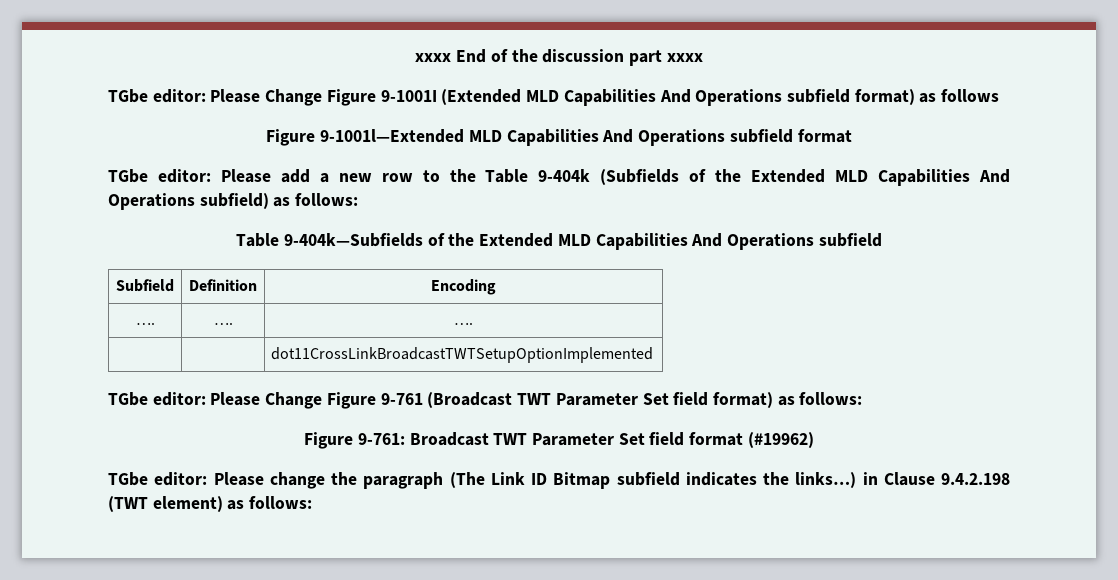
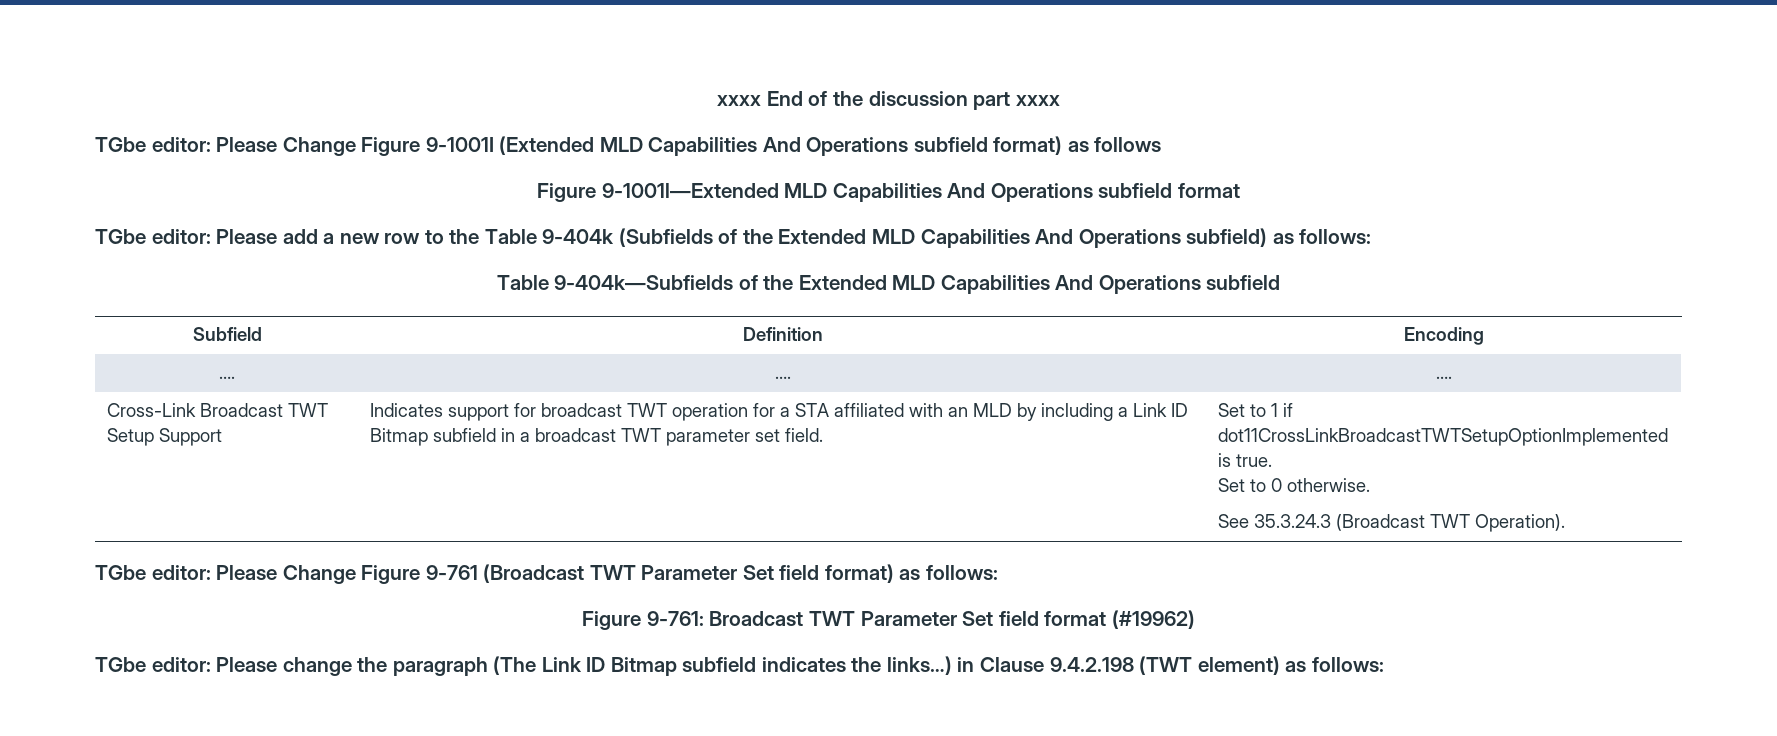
[271,347,654,363] | | dot11CrossLinkBroadcastTWTSetupOptionImplemented -> [107,403,329,417] [107,428,223,446] [370,403,1189,421] [370,428,824,446] [1218,403,1294,417] [1218,428,1669,446] [1218,453,1273,467] [1218,478,1371,492] [1218,514,1566,532] Cross-Link Broadcast TWT Setup Support | Indicates support for broadcast TWT operation for a STA affiliated with an MLD by including a Link ID Bitmap subfield in a broadcast TWT parameter set field. | Set to 1 if dot11CrossLinkBroadcastTWTSetupOptionImplemented is true. // Set to 0 otherwise. // See 35.3.24.3 (Broadcast TWT Operation).

